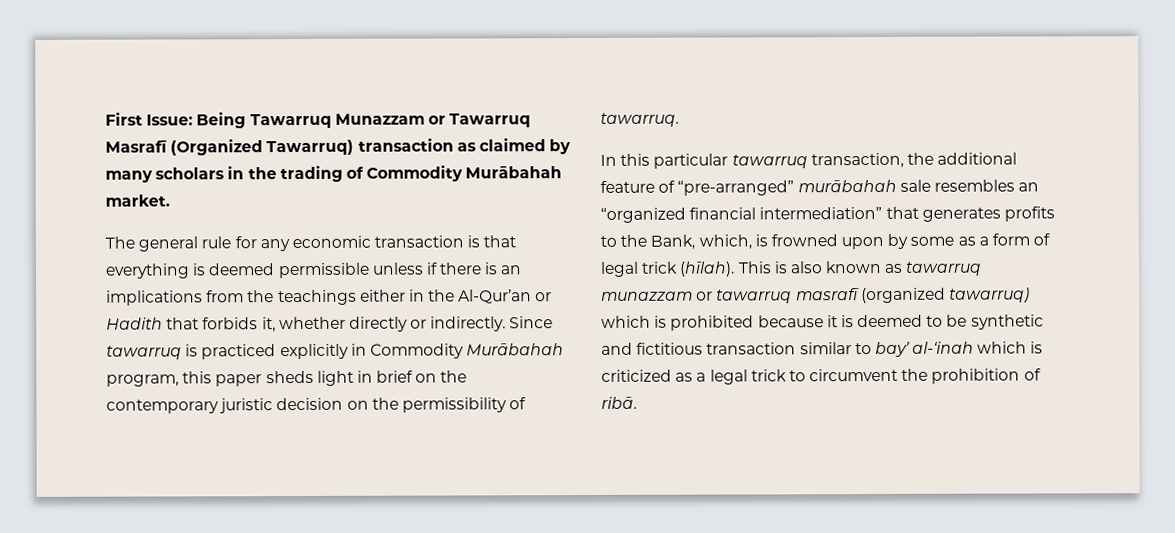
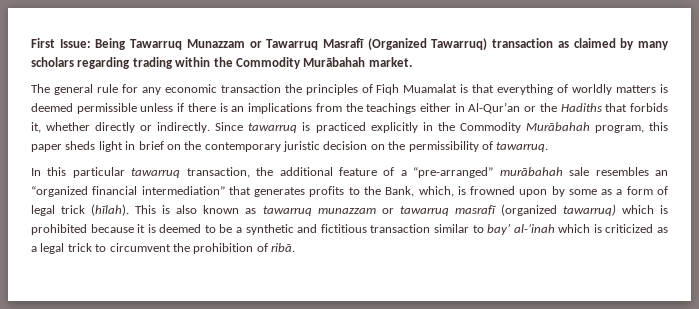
[227,165,364,183] in the trading of -> [77,57,233,69] regarding trading within the
[467,235,517,248] [105,263,190,279] is that everything -> [284,84,657,95] the principles of Fiqh Muamalat is that everything of worldly matters
[428,289,456,302] the -> (465, 107) none
[106,317,163,330] Hadith -> [539,103,602,112] the Hadiths
(367, 349) none -> [437,122,455,131] the
(676, 186) none -> [400,170,407,176] a
(968, 320) none -> [236,227,243,233] a

